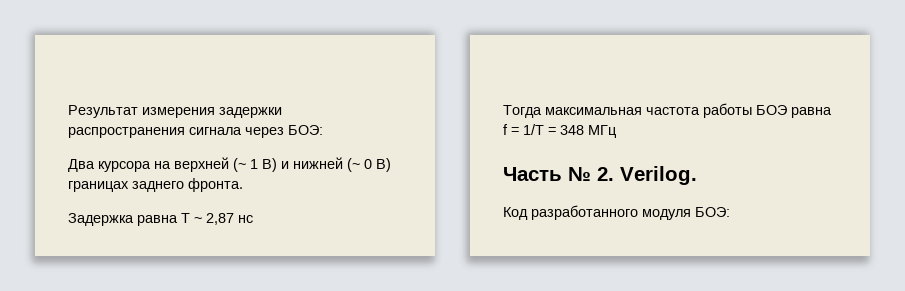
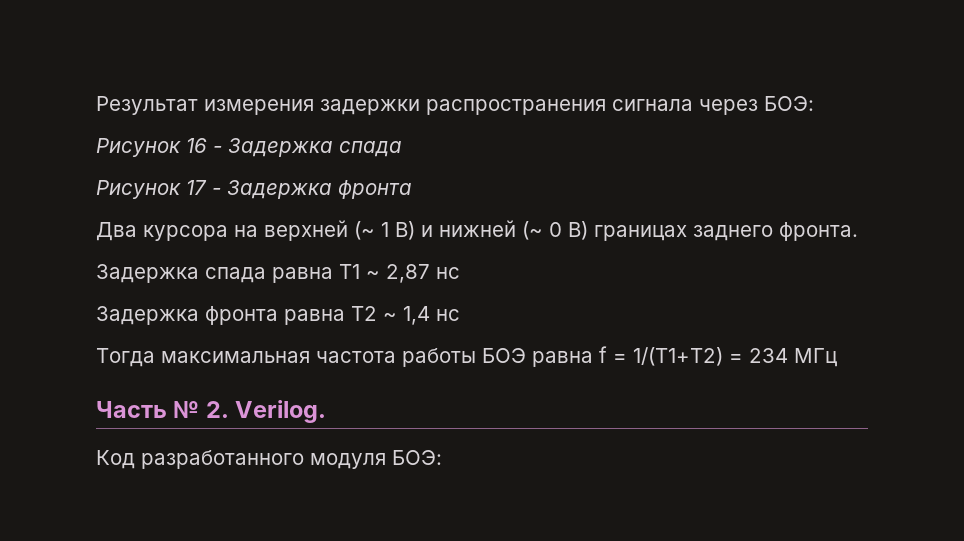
(323, 130) none -> [96,138,402,157] [96,180,412,199] // Рисунок 16 - Задержка спада // Рисунок 17 - Задержка фронта
[137,213,190,226] равна T -> [205,264,360,283] спада равна T1
(253, 219) none -> [96,306,460,325] // Задержка фронта равна T2 ~ 1,4 нс
[523,124,584,135] 1/T = 348 -> [633,347,788,366] 1/(T1+Т2) = 234

